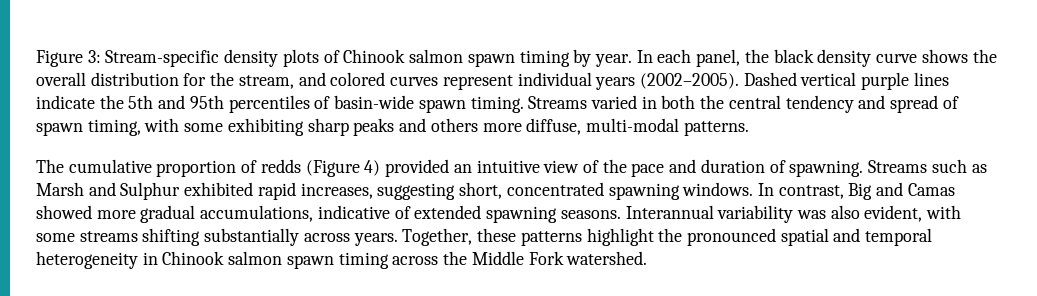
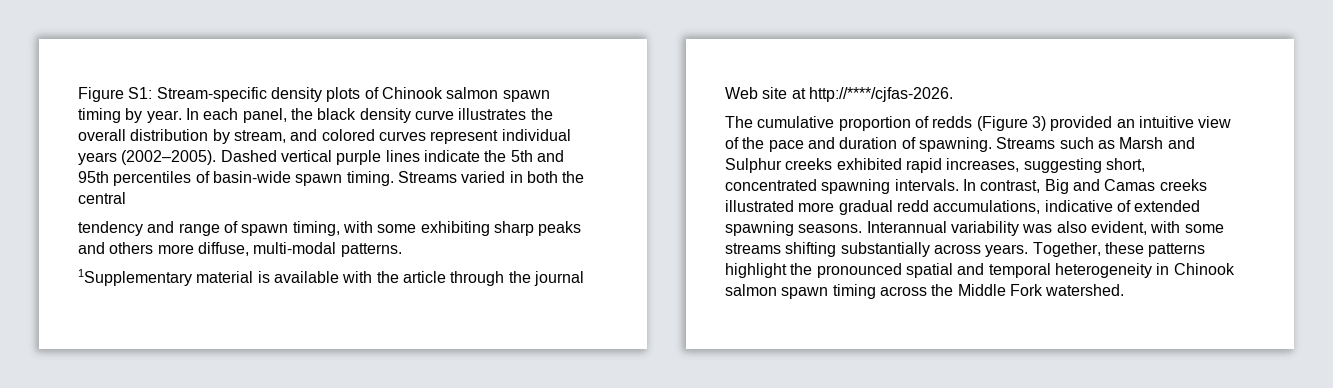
[87,50,101,63] 3: -> [128,87,153,99] S1:
[921,49,968,63] shows -> [458,108,527,120] illustrates
[183,72,235,86] for the -> [212,129,230,144] by
(781, 102) none -> (126, 198) //
[890,95,939,113] spread -> [178,223,220,236] range
(749, 128) none -> [78,269,584,286] [725,87,953,102] // 1Supplementary material is available with the article through the journal Web site at http://****/cjfas-2026.
[364,160,381,176] 4) -> [1031,116,1046,131] 3)
(181, 191) none -> [785,158,833,170] creeks
[682,182,754,196] windows. -> [894,179,959,191] intervals.
[36,205,92,219] showed -> [1159,179,1207,191] [725,200,794,212] creeks illustrated
(196, 214) none -> [896,200,929,212] redd

